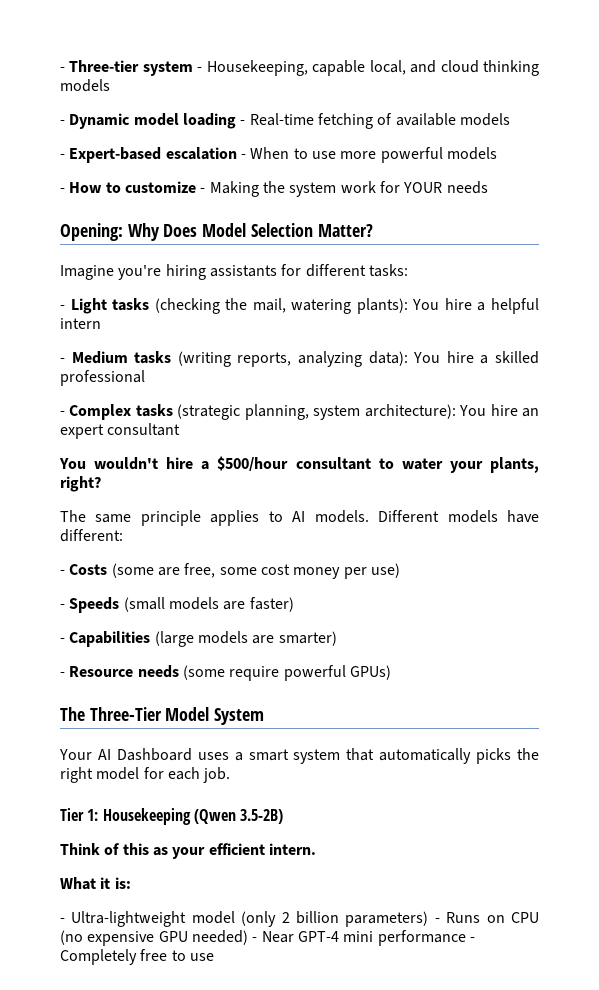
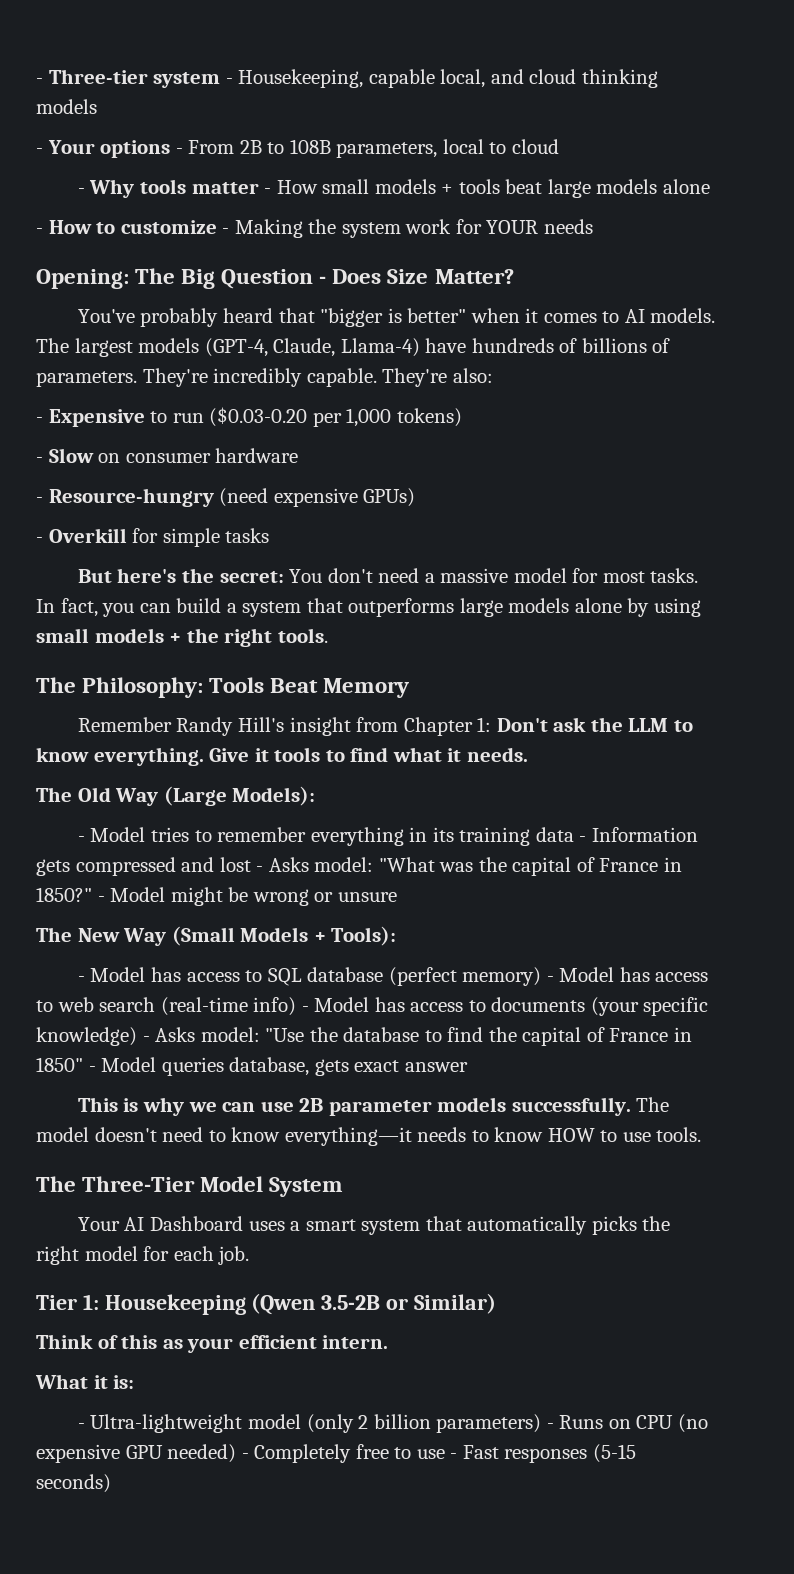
[69,113,510,129] [60,147,497,163] Dynamic model loading - Real-time fetching of available models // - Expert-based escalation - When to use more powerful models -> [47,139,559,158] [77,179,710,198] Your options - From 2B to 108B parameters, local to cloud // - Why tools matter - How small models + tools beat large models alone
[127,223,373,241] [60,264,408,280] [60,298,540,314] [60,318,101,329] [60,351,540,367] [60,370,145,386] [60,404,539,420] [60,423,181,439] [59,456,539,473] [60,476,101,492] [60,510,540,526] [60,529,123,542] [60,563,400,579] [60,597,294,613] [60,631,337,647] [60,665,391,681] Why Does Model Selection Matter? // Imagine you're hiring assistants for different tasks: // - Light tasks (checking the mail, watering plants): You hire a helpful intern // - Medium tasks (writing reports, analyzing data): You hire a skilled professional // - Complex tasks (strategic planning, system architecture): You hire an expert consultant // You wouldn't hire a $500/hour consultant to water your plants, right? // The same principle applies to AI models. Different models have different: // - Costs (some are free, some cost money per use) // - Speeds (small models are faster) // - Capabilities (large models are smarter) // - Resource needs (some require powerful GPUs) -> [135,268,514,289] [77,308,716,327] [36,338,671,357] [36,368,493,387] [36,407,462,427] [36,448,299,463] [36,488,416,507] [36,528,270,547] [77,568,699,583] [36,598,701,617] [36,628,328,647] [36,677,410,698] [77,717,693,736] [36,747,528,766] [36,786,316,806] [77,827,698,846] [36,857,682,876] [36,887,397,906] [36,926,397,946] [77,967,709,986] [36,997,709,1016] [36,1027,692,1046] [36,1057,468,1076] [77,1097,670,1116] [36,1127,702,1146] The Big Question - Does Size Matter? // You've probably heard that "bigger is better" when it comes to AI models. The largest models (GPT-4, Claude, Llama-4) have hundreds of billions of parameters. They're incredibly capable. They're also: // - Expensive to run ($0.03-0.20 per 1,000 tokens) // - Slow on consumer hardware // - Resource-hungry (need expensive GPUs) // - Overkill for simple tasks // But here's the secret: You don't need a massive model for most tasks. In fact, you can build a system that outperforms large models alone by using small models + the right tools. // The Philosophy: Tools Beat Memory // Remember Randy Hill's insight from Chapter 1: Don't ask the LLM to know everything. Give it tools to find what it needs. // The Old Way (Large Models): // - Model tries to remember everything in its training data - Information gets compressed and lost - Asks model: "What was the capital of France in 1850?" - Model might be wrong or unsure // The New Way (Small Models + Tools): // - Model has access to SQL database (perfect memory) - Model has access to web search (real-time info) - Model has access to documents (your specific knowledge) - Asks model: "Use the database to find the capital of France in 1850" - Model queries database, gets exact answer // This is why we can use 2B parameter models successfully. The model doesn't need to know everything—it needs to know HOW to use tools.
[240,809,284,824] 3.5-2B) -> [321,1293,496,1314] 3.5-2B or Similar)
[261,930,475,946] [60,949,214,965] Near GPT-4 mini performance - Completely free to use -> [254,1444,636,1463] [36,1474,111,1493] Completely free to use - Fast responses (5-15 seconds)

